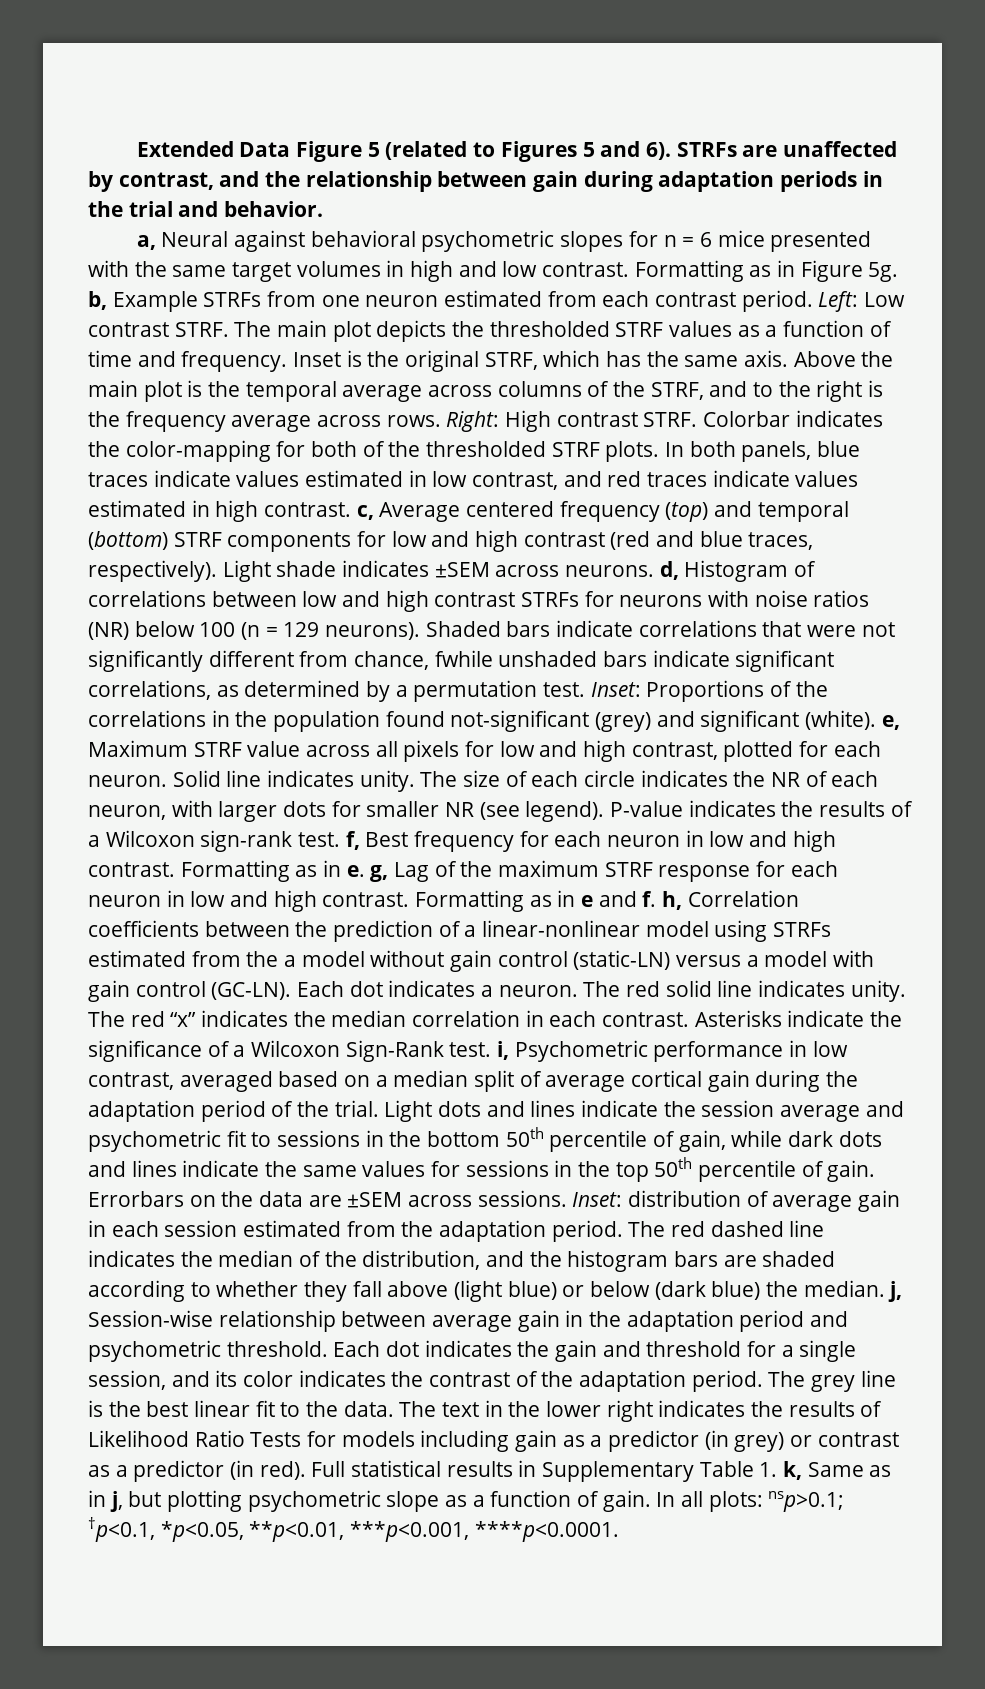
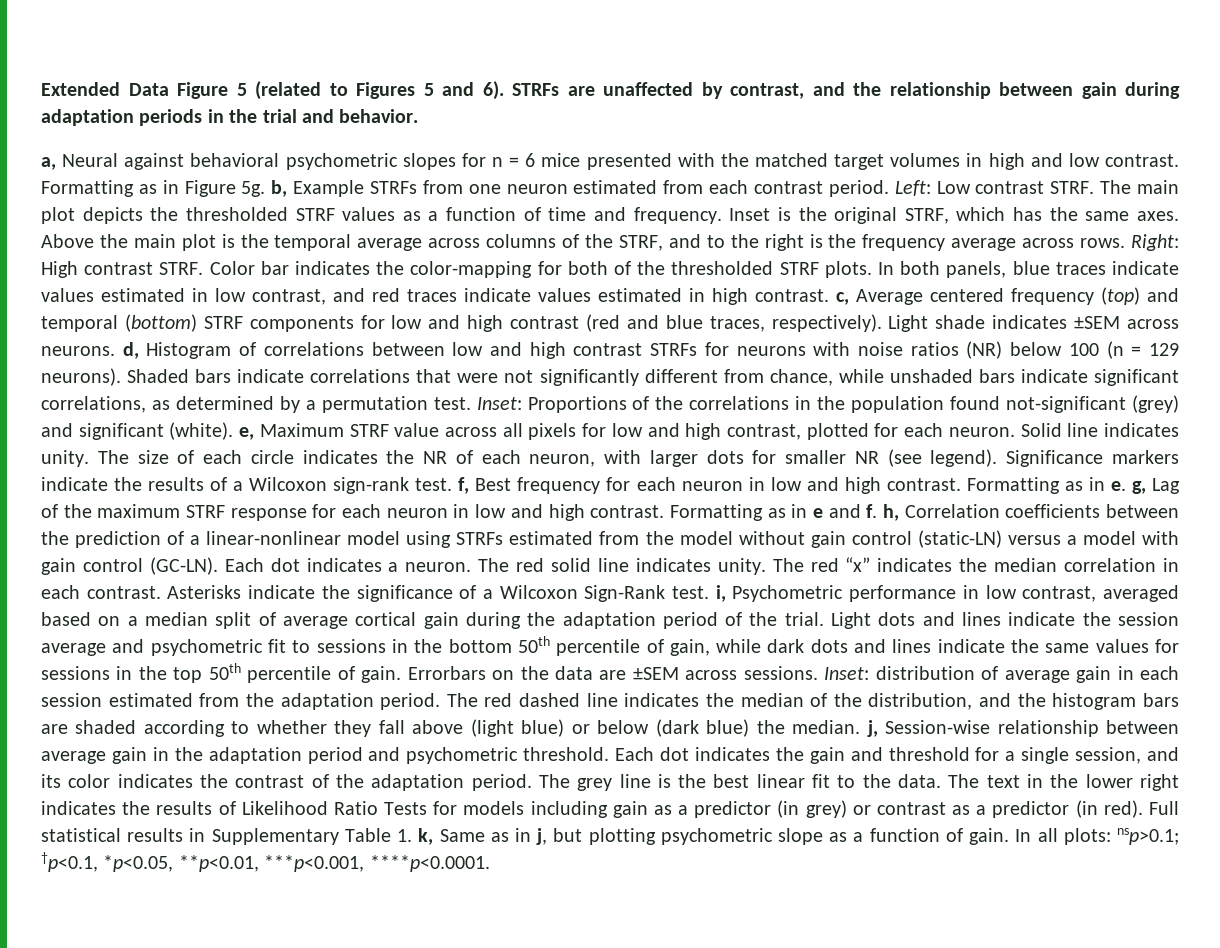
[172,265,227,277] same -> [754,153,828,167] matched
[744,350,789,367] axis. -> [1137,211,1179,221] axes.
[703,411,791,427] Colorbar -> [209,261,289,275] Color bar
[434,650,493,667] fwhile -> [838,369,884,383] while
[610,800,776,817] P-value indicates -> [1006,450,1179,467] [41,477,108,491] Significance markers indicate
[284,955,297,967] a -> (674, 538) none

